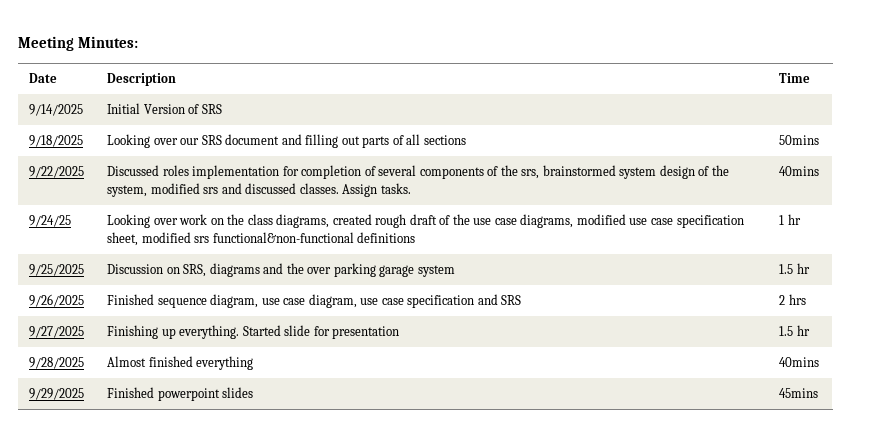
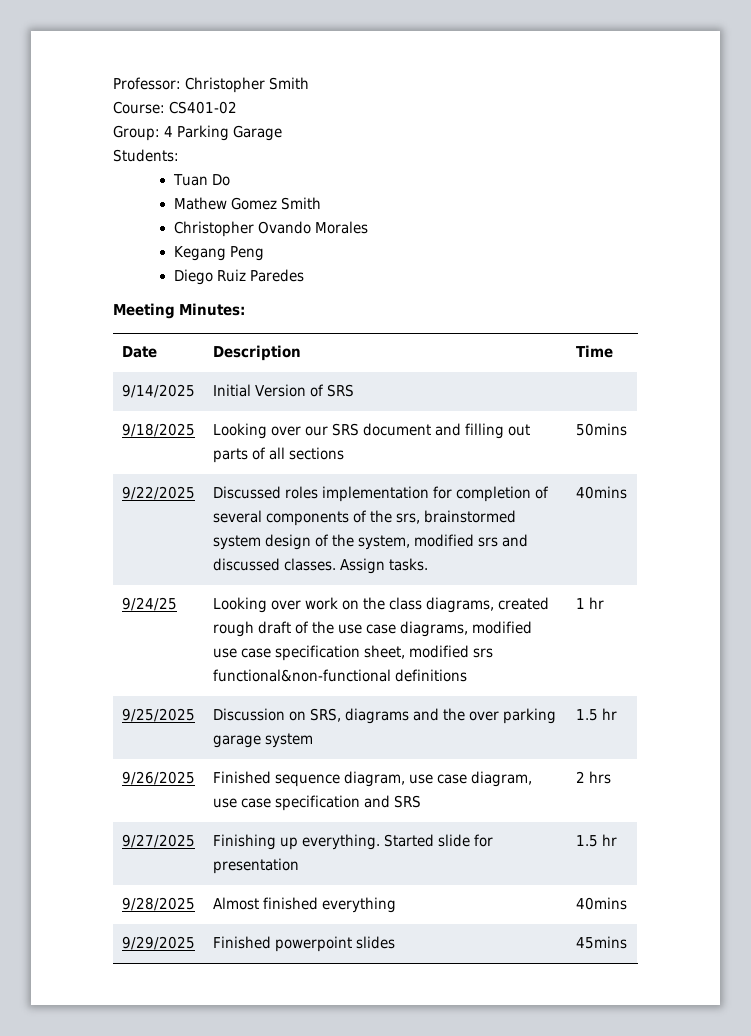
(18, 43) none -> [113,77,310,93] [113,101,238,114] [113,125,283,141] [113,149,179,162] [172,174,230,186] [173,197,321,210] [173,221,368,237] [173,246,264,261] [173,269,304,285] Professor: Christopher Smith // Course: CS401-02 // Group: 4 Parking Garage // Students: // Tuan Do // Mathew Gomez Smith // Christopher Ovando Morales // Kegang Peng // Diego Ruiz Paredes //

